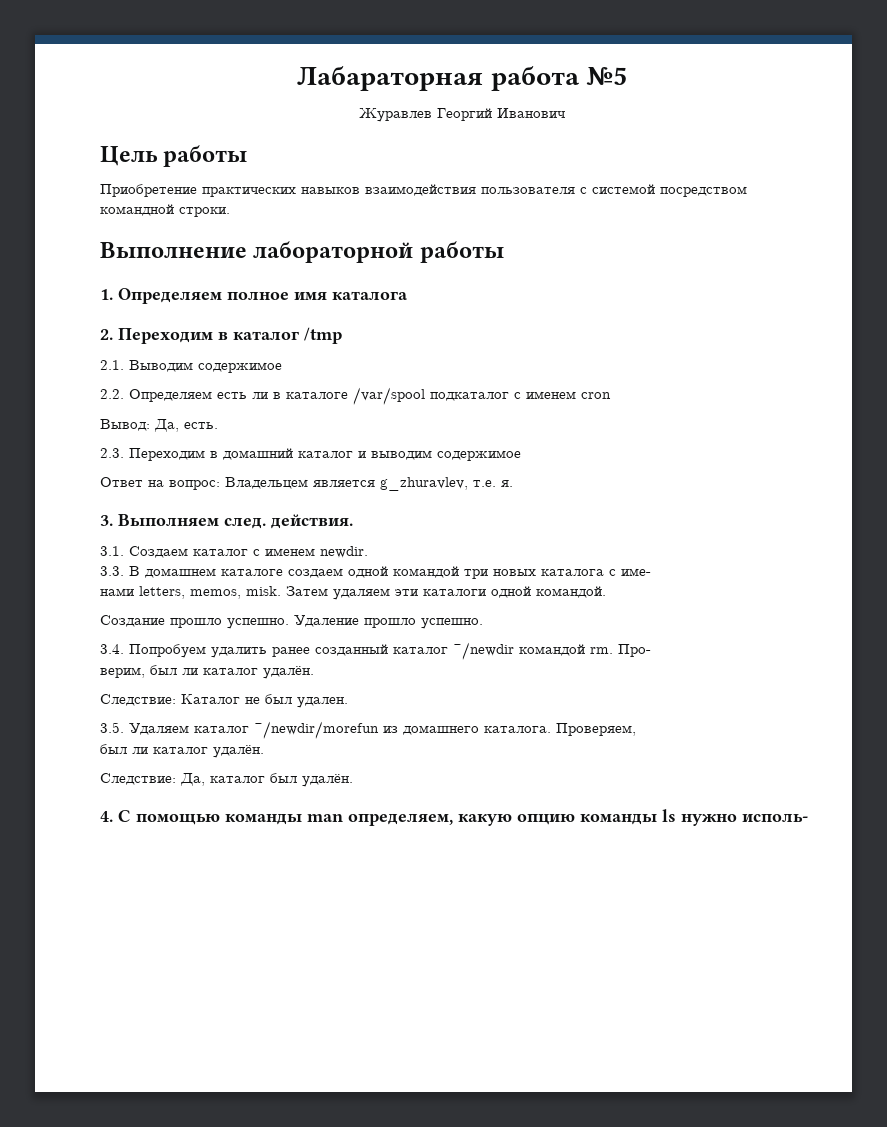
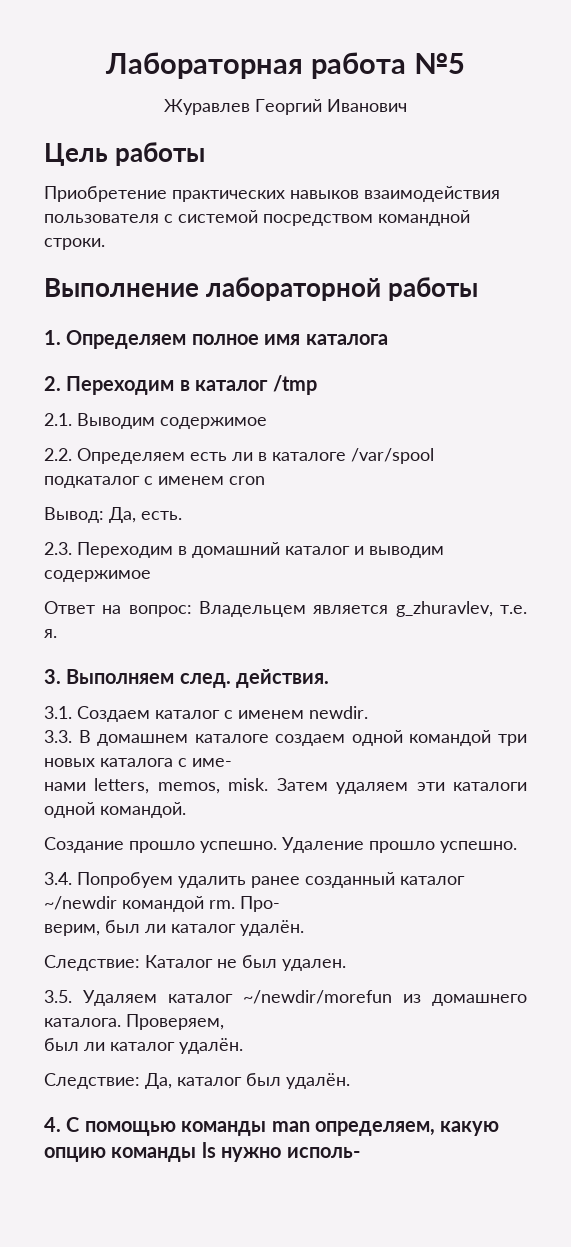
[297,66,484,91] Лабараторная -> [105,52,304,79] Лабораторная

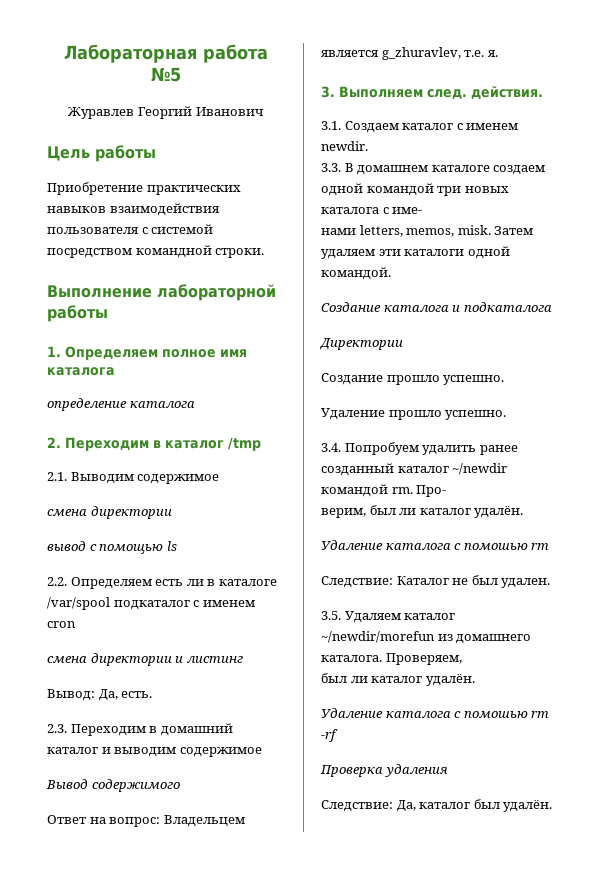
(388, 339) none -> [47,398,195,411] // определение каталога
(267, 423) none -> [47,506,172,519] [47,541,177,554] // смена директории // вывод с помощью ls
(265, 480) none -> [47,653,243,666] // смена директории и листинг
(151, 576) none -> [46,779,180,792] // Вывод содержимого
(186, 810) none -> [321,302,552,312] [319,338,403,350] // Создание каталога и подкаталога // Директории
(277, 847) none -> (505, 380) //
(304, 928) none -> [321,540,550,550] // Удаление каталога с помошью rm
(243, 1046) none -> [321,708,550,718] [321,729,338,742] [320,764,448,777] // Удаление каталога с помошью rm -rf // Проверка удаления
[44,1117,500,1136] [44,1142,360,1162] // 4. С помощью команды man определяем, какую опцию команды ls нужно исполь- -> (553, 806) none

